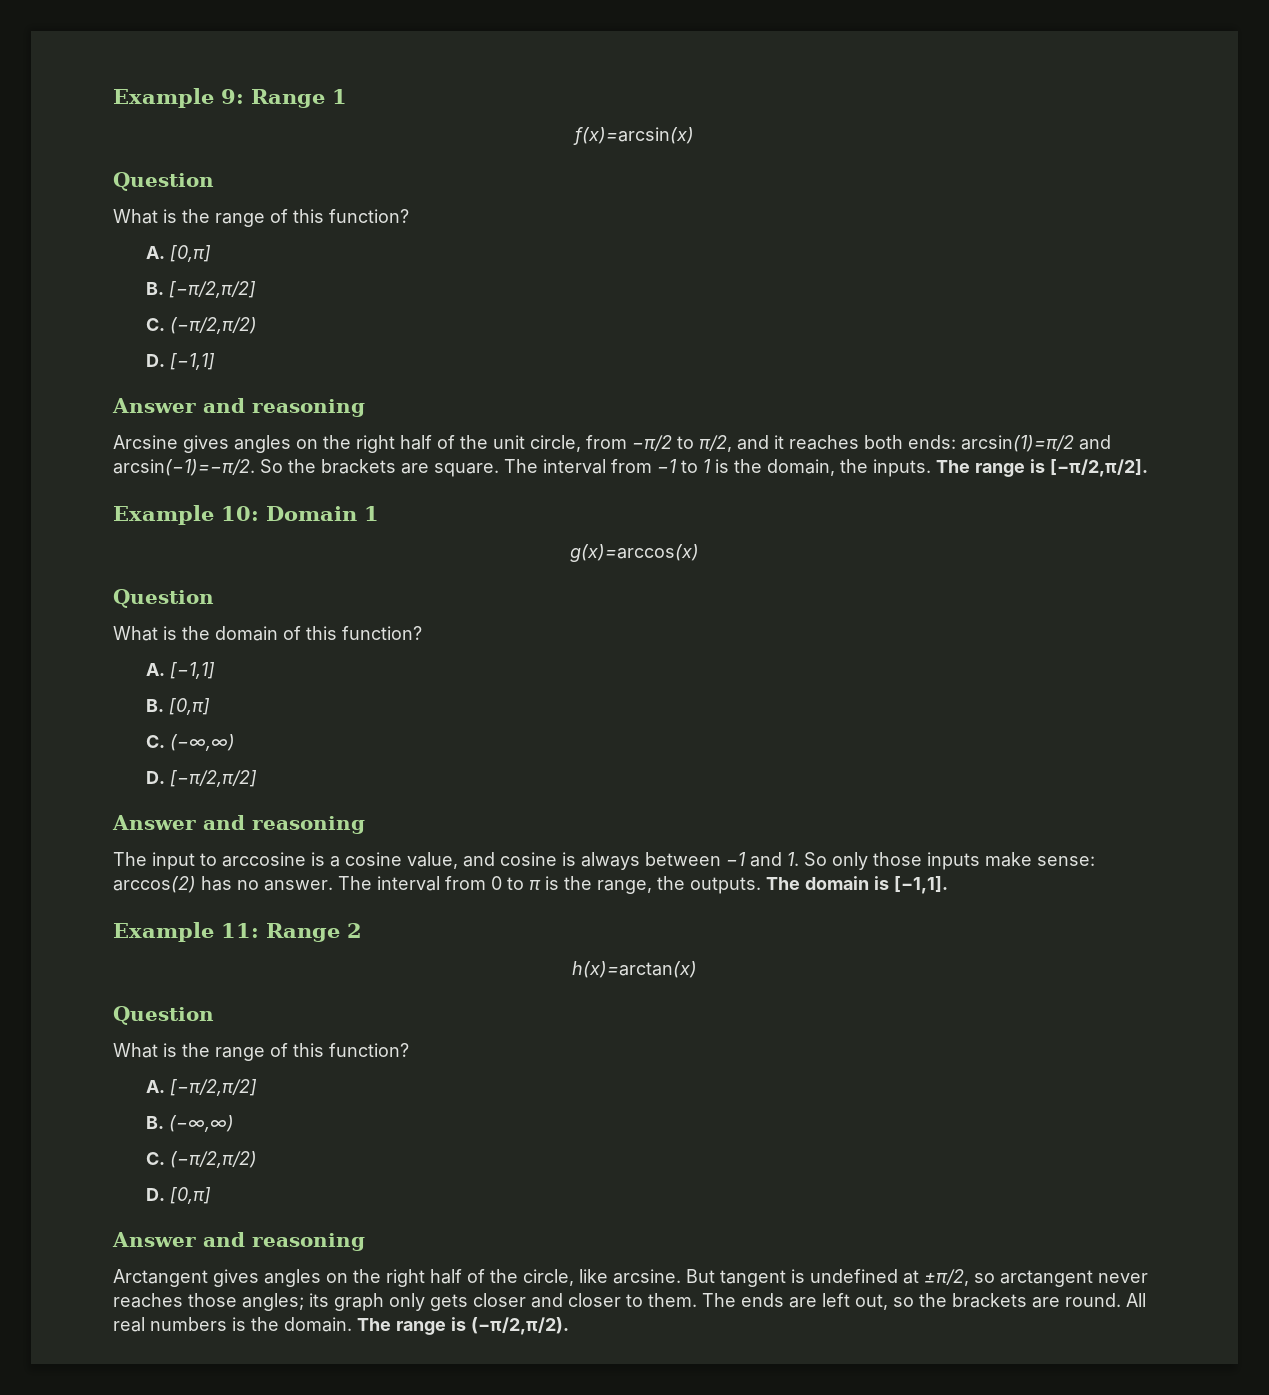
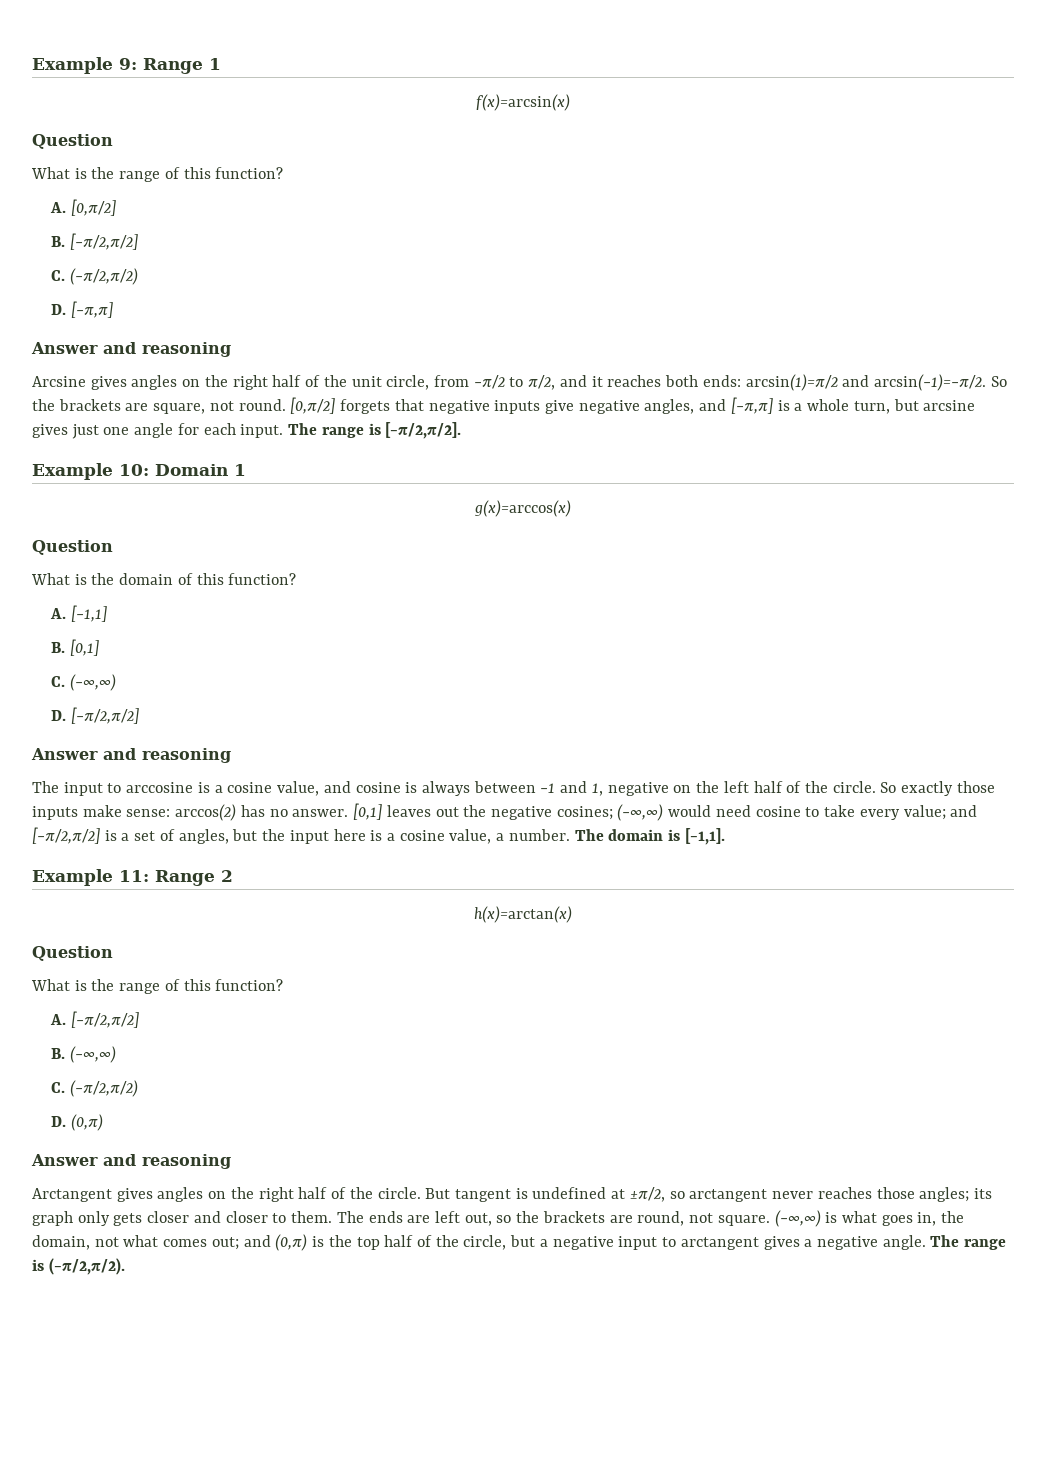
[170,245,212,262] [0,π] -> [71,199,117,216] [0,π/2]
[170,353,216,370] [−1,1] -> [71,301,114,318] [−π,π]
[434,459,931,477] square. The interval from −1 to 1 is the domain, the inputs. -> [153,397,976,414] [32,423,284,439] square, not round. [0,π/2] forgets that negative inputs give negative angles, and [−π,π] is a whole turn, but arcsine gives just one angle for each input.
[169,698,211,715] [0,π] -> [70,639,100,656] [0,1]
[787,852,868,870] 1. So only -> [591,781,954,796] 1, negative on the left half of the circle. So exactly
[338,876,761,894] The interval from 0 to π is the range, the outputs. -> [353,803,978,821] [32,827,570,844] [0,1] leaves out the negative cosines; (−∞,∞) would need cosine to take every value; and [−π/2,π/2] is a set of angles, but the input here is a cosine value, a number.
[170,1187,212,1204] [0,π] -> [71,1114,104,1131] (0,π)
[523,1269,681,1286] circle, like arcsine. -> [377,1187,421,1199] circle.
[1065,1293,1146,1307] [113,1317,352,1332] round. All real numbers is the domain. -> [637,1210,965,1227] [32,1234,926,1251] round, not square. (−∞,∞) is what goes in, the domain, not what comes out; and (0,π) is the top half of the circle, but a negative input to arctangent gives a negative angle.

